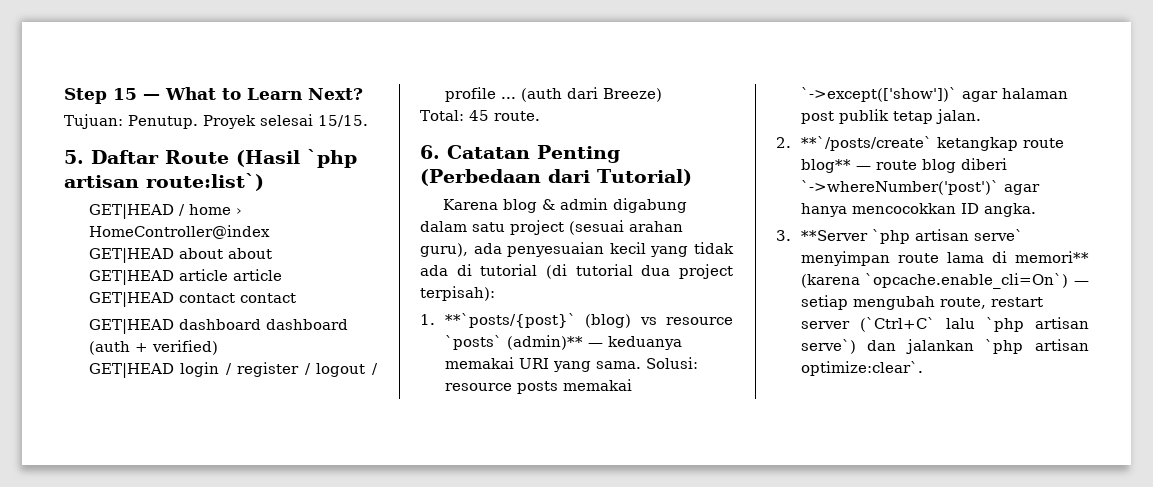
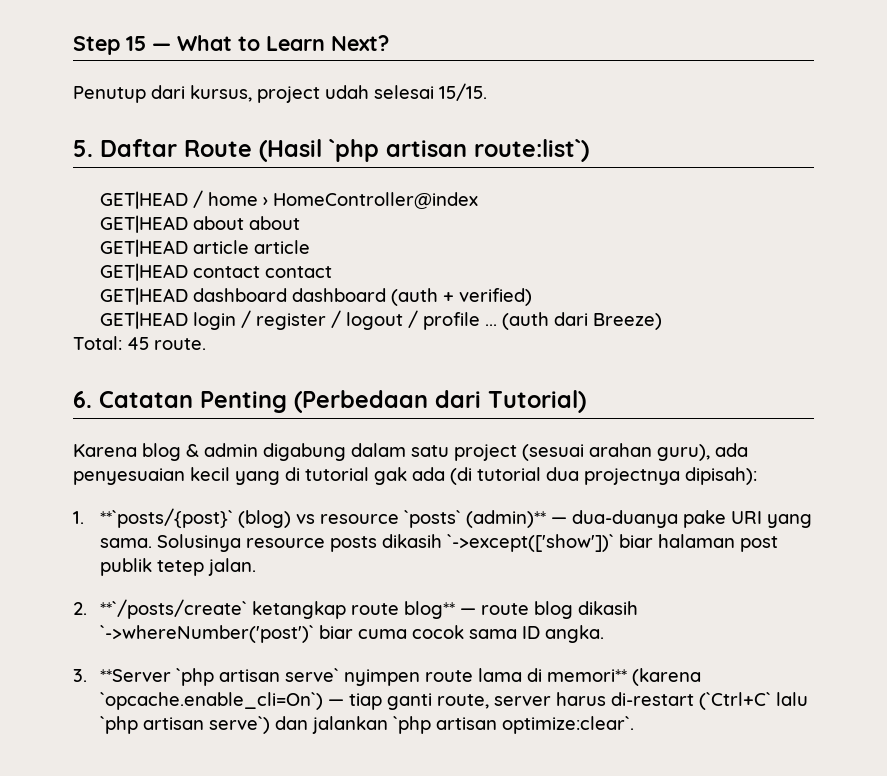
[64,114,256,129] Tujuan: Penutup. Proyek -> [73,85,369,103] Penutup dari kursus, project udah
[694,242,734,254] [420,264,538,276] tidak ada di tutorial -> [285,467,445,485] di tutorial gak ada
[679,264,733,279] [420,286,495,301] project terpisah): -> [584,467,757,485] projectnya dipisah):
[607,336,682,350] [444,357,514,369] keduanya memakai -> [572,510,727,528] dua-duanya pake
[645,357,698,369] Solusi: -> [157,534,242,552] Solusinya
[562,379,632,391] [800,87,998,102] memakai `->except(['show'])` agar -> [382,534,654,552] dikasih `->except(['show'])` biar
[892,111,933,124] tetap -> [157,560,205,576] tetep
[960,158,1007,170] [800,180,1040,195] [800,203,956,217] diberi `->whereNumber('post')` agar hanya mencocokkan -> [578,601,639,615] [100,625,518,643] dikasih `->whereNumber('post')` biar cuma cocok sama
[800,251,890,266] menyimpan -> [344,669,421,686] nyimpen
[800,295,1043,310] [800,321,850,329] setiap mengubah route, restart server -> [349,692,695,710] tiap ganti route, server harus di-restart

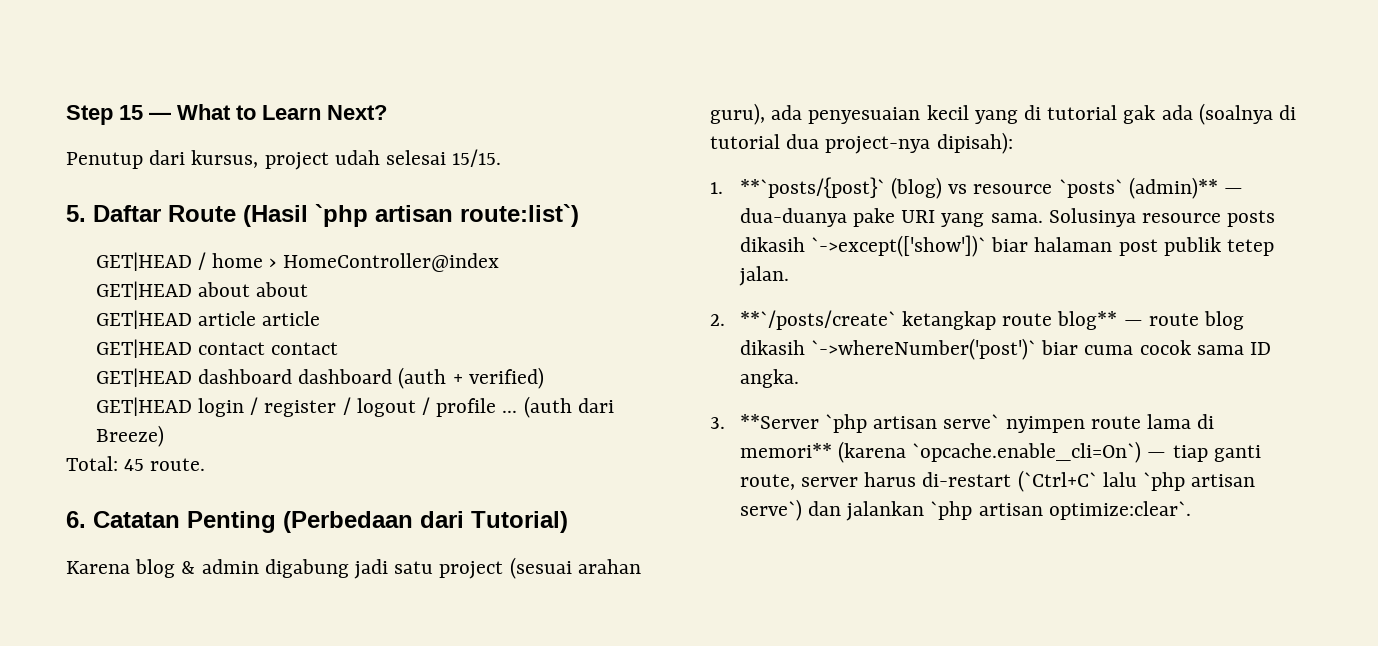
[351,443,406,457] dalam -> [354,559,389,579] jadi
[450,467,472,485] (di -> [1198,103,1297,125] (soalnya di
[584,468,680,485] projectnya -> [825,136,931,154] project-nya

